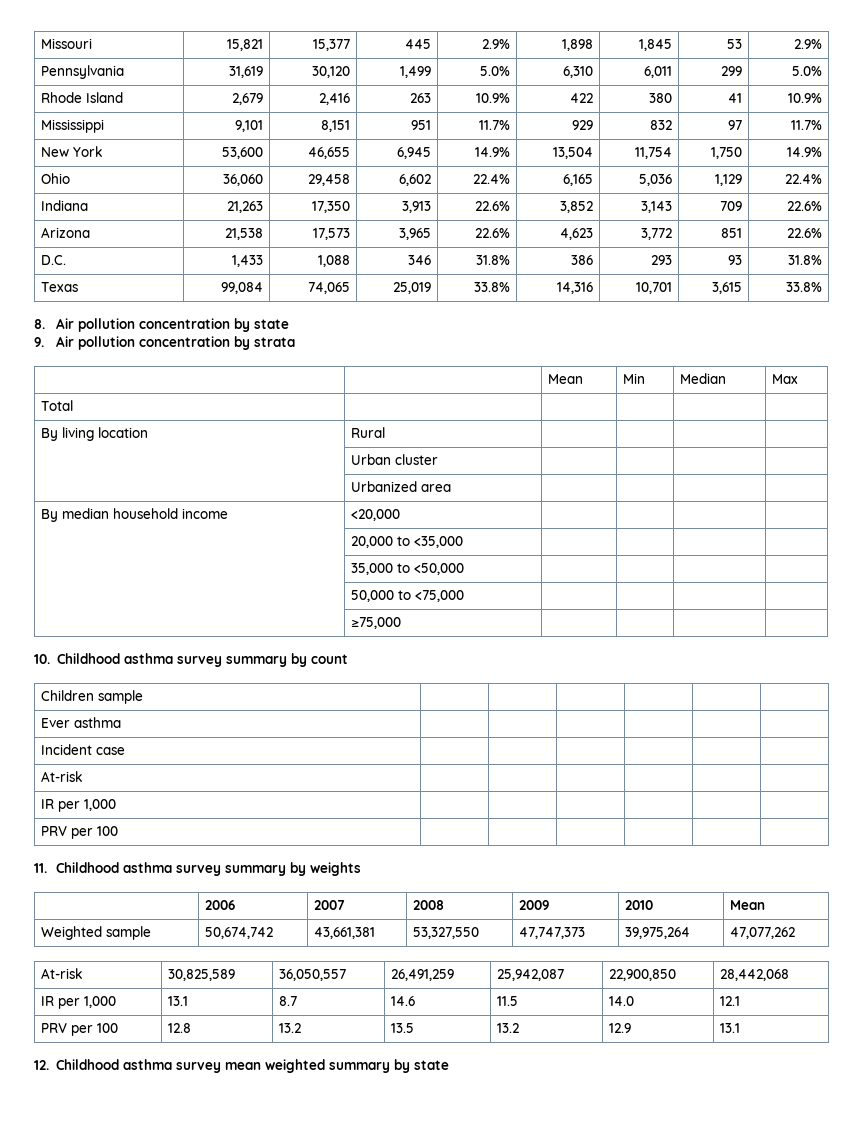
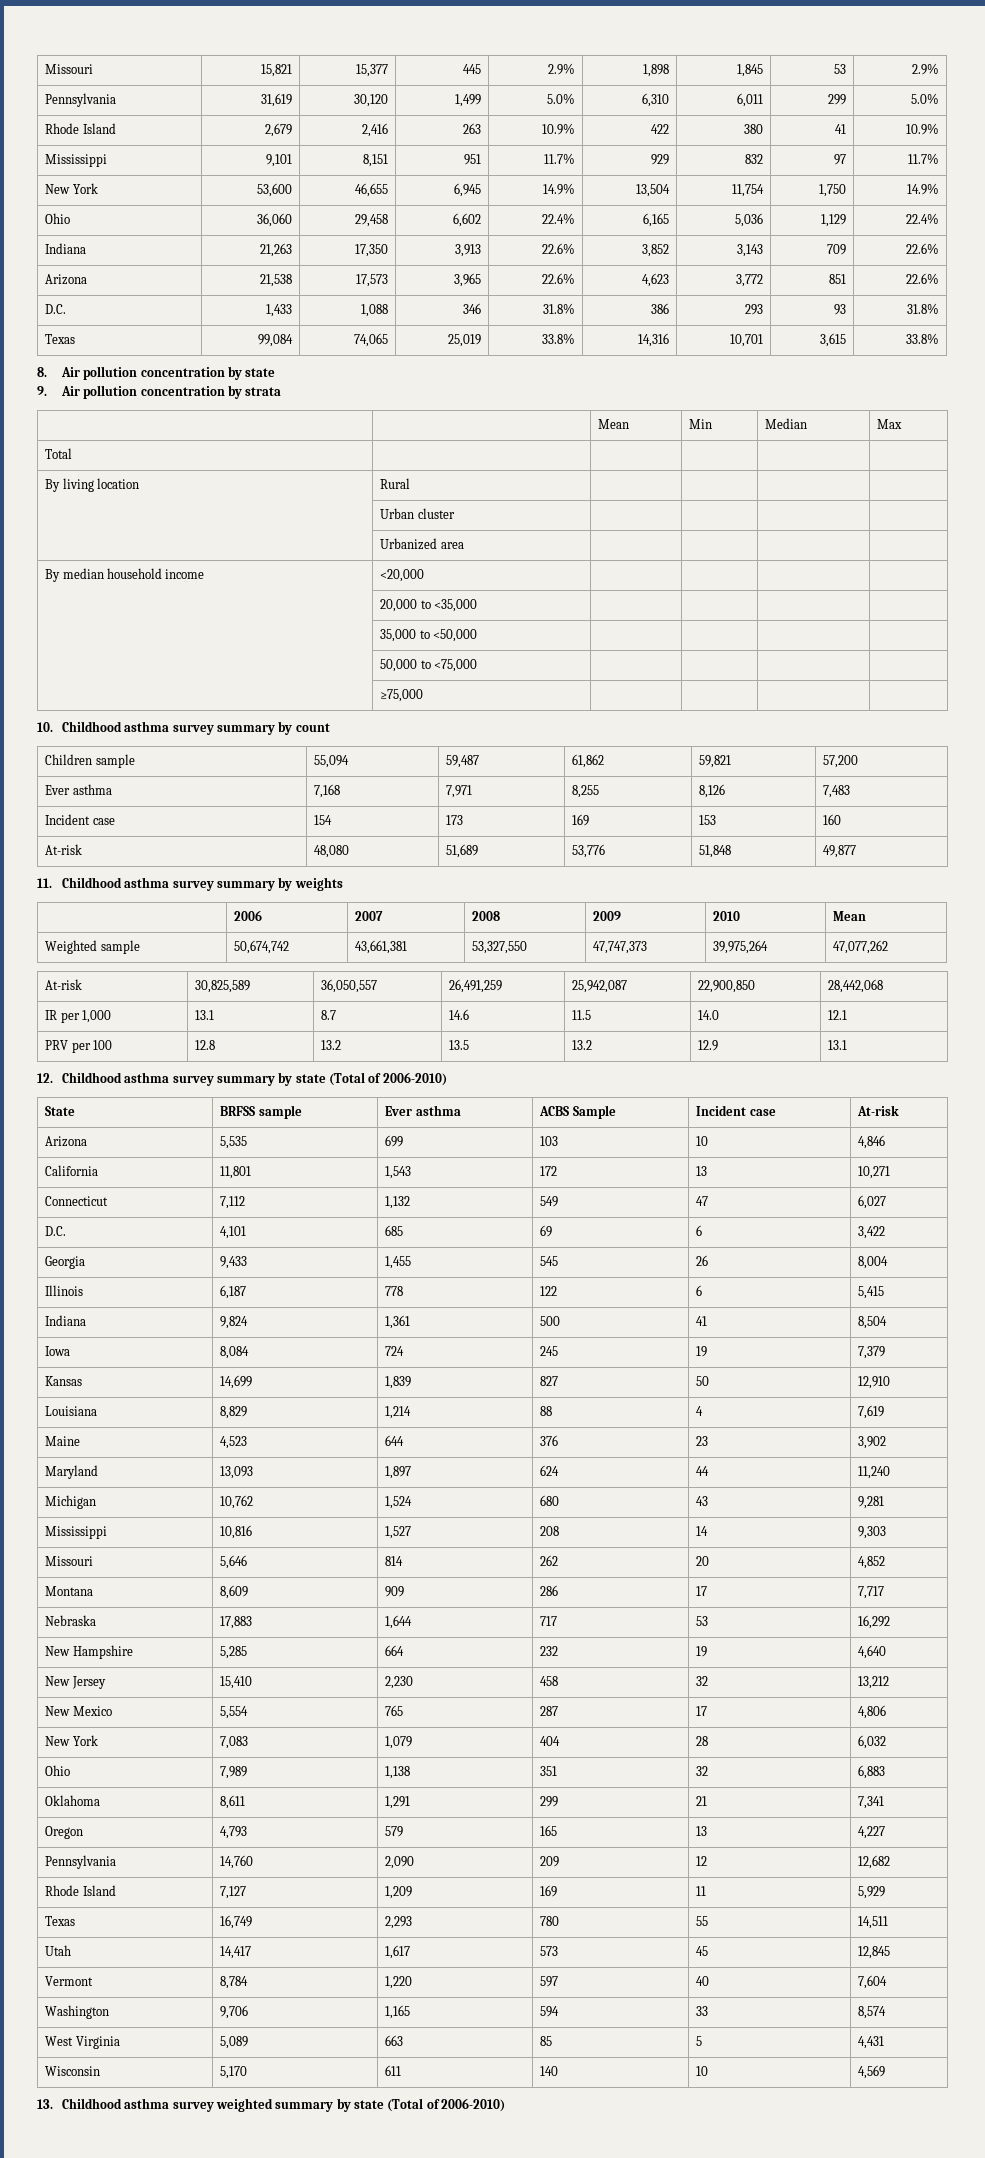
[40,717,121,728] [40,744,125,755] [40,771,83,782] [40,799,116,812] [40,826,118,839] | | | | | // Ever asthma | | | | | | // Incident case | | | | | | // At-risk | | | | | | // IR per 1,000 | | | | | | // PRV per 100 | | | | | | -> [314,755,350,768] [446,755,480,768] [572,754,605,768] [699,755,732,768] [823,755,859,768] [45,784,112,795] [314,784,341,798] [446,785,473,798] [572,785,600,798] [699,784,726,798] [823,785,851,798] [45,814,115,825] [314,815,333,825] [446,815,464,825] [572,814,590,826] [699,815,717,825] [823,814,842,825] [45,844,83,855] [314,845,350,858] [446,844,479,858] [572,844,606,858] [699,845,732,858] [823,845,857,858] 55,094 | 59,487 | 61,862 | 59,821 | 57,200 // Ever asthma | 7,168 | 7,971 | 8,255 | 8,126 | 7,483 // Incident case | 154 | 173 | 169 | 153 | 160 // At-risk | 48,080 | 51,689 | 53,776 | 51,848 | 49,877
[225,1062,262,1070] mean -> [216,1072,447,1086] [45,1106,76,1116] [220,1105,302,1119] [385,1105,461,1116] [539,1105,616,1119] [696,1105,776,1116] [857,1105,900,1116] [45,1136,88,1147] [220,1136,248,1149] [385,1135,404,1147] [540,1136,559,1146] [696,1136,709,1146] [858,1135,886,1149] [45,1165,99,1176] [220,1166,252,1179] [385,1166,412,1179] [540,1166,558,1176] [696,1166,708,1176] [858,1166,891,1179] [45,1196,109,1206] [220,1196,246,1209] [385,1196,411,1209] [540,1196,559,1207] [696,1196,709,1206] [858,1195,887,1209] [45,1226,67,1236] [220,1226,247,1239] [385,1225,404,1236] [540,1225,553,1237] [696,1225,703,1236] [858,1226,886,1239] [45,1256,86,1269] [220,1256,248,1269] [385,1256,412,1269] [540,1256,559,1266] [696,1255,709,1266] [858,1256,889,1269] [45,1285,84,1296] [220,1285,247,1299] [385,1286,404,1296] [540,1286,558,1296] [696,1285,703,1296] [858,1286,885,1299] [45,1315,87,1326] [220,1316,249,1329] [385,1315,411,1329] [540,1316,561,1326] [696,1316,708,1326] [858,1316,888,1329] [45,1346,71,1356] [220,1346,250,1359] [385,1346,405,1356] [540,1346,559,1356] [696,1346,708,1357] [858,1346,886,1359] [45,1376,83,1386] [220,1375,253,1389] [385,1376,412,1389] [540,1376,559,1386] [696,1376,710,1386] [858,1376,891,1389] [45,1406,98,1416] [220,1406,248,1419] [385,1406,412,1419] [540,1406,553,1416] [696,1406,704,1416] [858,1405,885,1419] [45,1436,81,1446] [220,1436,248,1449] [385,1435,405,1446] [540,1435,559,1446] [696,1436,709,1446] [858,1436,887,1449] [45,1465,99,1479] [220,1466,254,1479] [385,1466,412,1479] [540,1465,560,1476] [696,1466,710,1476] [858,1466,891,1479] [45,1495,97,1509] [220,1495,254,1509] [385,1496,413,1509] [540,1495,560,1506] [696,1496,709,1506] [858,1496,885,1509] [45,1526,108,1539] [220,1525,253,1539] [385,1526,412,1539] [540,1526,560,1536] [696,1526,709,1536] [858,1526,887,1539] [45,1556,94,1566] [220,1555,248,1569] [385,1556,404,1566] [540,1555,559,1566] [696,1556,710,1566] [858,1556,886,1569] [45,1586,94,1596] [220,1585,249,1599] [385,1586,405,1597] [540,1585,559,1596] [696,1586,708,1596] [858,1586,885,1599] [45,1615,97,1626] [220,1616,253,1629] [385,1615,413,1629] [540,1616,558,1626] [696,1616,709,1626] [858,1615,891,1629] [45,1645,133,1659] [220,1646,248,1659] [385,1645,405,1656] [540,1646,559,1656] [696,1646,708,1657] [858,1645,887,1659] [45,1676,106,1689] [220,1676,253,1689] [385,1676,414,1689] [540,1676,559,1686] [696,1676,709,1686] [858,1676,890,1689] [45,1706,112,1716] [220,1706,249,1719] [385,1705,404,1716] [540,1706,559,1716] [696,1706,708,1716] [858,1705,887,1719] [45,1735,98,1746] [220,1736,249,1749] [385,1736,413,1749] [540,1736,561,1746] [696,1736,709,1746] [858,1735,887,1749] [45,1765,71,1776] [220,1766,248,1779] [385,1766,411,1779] [540,1766,558,1776] [696,1766,709,1776] [858,1765,886,1779] [45,1795,101,1806] [220,1795,246,1809] [385,1796,411,1809] [540,1796,559,1807] [696,1796,708,1806] [858,1796,885,1809] [45,1826,84,1839] [220,1826,248,1839] [385,1826,404,1837] [540,1825,558,1836] [696,1826,708,1836] [858,1826,886,1839] [45,1855,117,1869] [220,1855,254,1869] [385,1856,415,1869] [540,1856,560,1867] [696,1856,708,1866] [858,1855,891,1869] [45,1885,116,1896] [220,1886,247,1899] [385,1886,413,1899] [540,1885,558,1897] [696,1886,707,1896] [858,1886,886,1899] [45,1916,76,1926] [220,1915,253,1929] [385,1916,413,1929] [540,1916,560,1926] [696,1916,709,1926] [858,1916,889,1929] [45,1945,72,1956] [220,1946,252,1959] [385,1945,411,1959] [540,1946,559,1956] [696,1946,709,1956] [858,1946,891,1959] [45,1976,94,1986] [220,1976,249,1989] [385,1976,413,1989] [540,1976,559,1987] [696,1976,710,1986] [858,1975,888,1989] [45,2005,110,2019] [220,2005,249,2019] [385,2005,411,2019] [540,2006,560,2017] [696,2006,709,2016] [858,2006,887,2019] [45,2036,120,2049] [220,2036,249,2049] [385,2035,404,2046] [540,2036,553,2046] [696,2036,703,2046] [858,2036,885,2049] [45,2066,101,2076] [220,2066,248,2079] [385,2065,402,2076] [540,2066,559,2076] [696,2066,709,2076] [858,2065,886,2079] [37,2098,214,2112] summary by state (Total of 2006-2010) // State | BRFSS sample | Ever asthma | ACBS Sample | Incident case | At-risk // Arizona | 5,535 | 699 | 103 | 10 | 4,846 // California | 11,801 | 1,543 | 172 | 13 | 10,271 // Connecticut | 7,112 | 1,132 | 549 | 47 | 6,027 // D.C. | 4,101 | 685 | 69 | 6 | 3,422 // Georgia | 9,433 | 1,455 | 545 | 26 | 8,004 // Illinois | 6,187 | 778 | 122 | 6 | 5,415 // Indiana | 9,824 | 1,361 | 500 | 41 | 8,504 // Iowa | 8,084 | 724 | 245 | 19 | 7,379 // Kansas | 14,699 | 1,839 | 827 | 50 | 12,910 // Louisiana | 8,829 | 1,214 | 88 | 4 | 7,619 // Maine | 4,523 | 644 | 376 | 23 | 3,902 // Maryland | 13,093 | 1,897 | 624 | 44 | 11,240 // Michigan | 10,762 | 1,524 | 680 | 43 | 9,281 // Mississippi | 10,816 | 1,527 | 208 | 14 | 9,303 // Missouri | 5,646 | 814 | 262 | 20 | 4,852 // Montana | 8,609 | 909 | 286 | 17 | 7,717 // Nebraska | 17,883 | 1,644 | 717 | 53 | 16,292 // New Hampshire | 5,285 | 664 | 232 | 19 | 4,640 // New Jersey | 15,410 | 2,230 | 458 | 32 | 13,212 // New Mexico | 5,554 | 765 | 287 | 17 | 4,806 // New York | 7,083 | 1,079 | 404 | 28 | 6,032 // Ohio | 7,989 | 1,138 | 351 | 32 | 6,883 // Oklahoma | 8,611 | 1,291 | 299 | 21 | 7,341 // Oregon | 4,793 | 579 | 165 | 13 | 4,227 // Pennsylvania | 14,760 | 2,090 | 209 | 12 | 12,682 // Rhode Island | 7,127 | 1,209 | 169 | 11 | 5,929 // Texas | 16,749 | 2,293 | 780 | 55 | 14,511 // Utah | 14,417 | 1,617 | 573 | 45 | 12,845 // Vermont | 8,784 | 1,220 | 597 | 40 | 7,604 // Washington | 9,706 | 1,165 | 594 | 33 | 8,574 // West Virginia | 5,089 | 663 | 85 | 5 | 4,431 // Wisconsin | 5,170 | 611 | 140 | 10 | 4,569 // 13. Childhood asthma survey
(450, 1065) none -> [387,2098,506,2112] (Total of 2006-2010)

